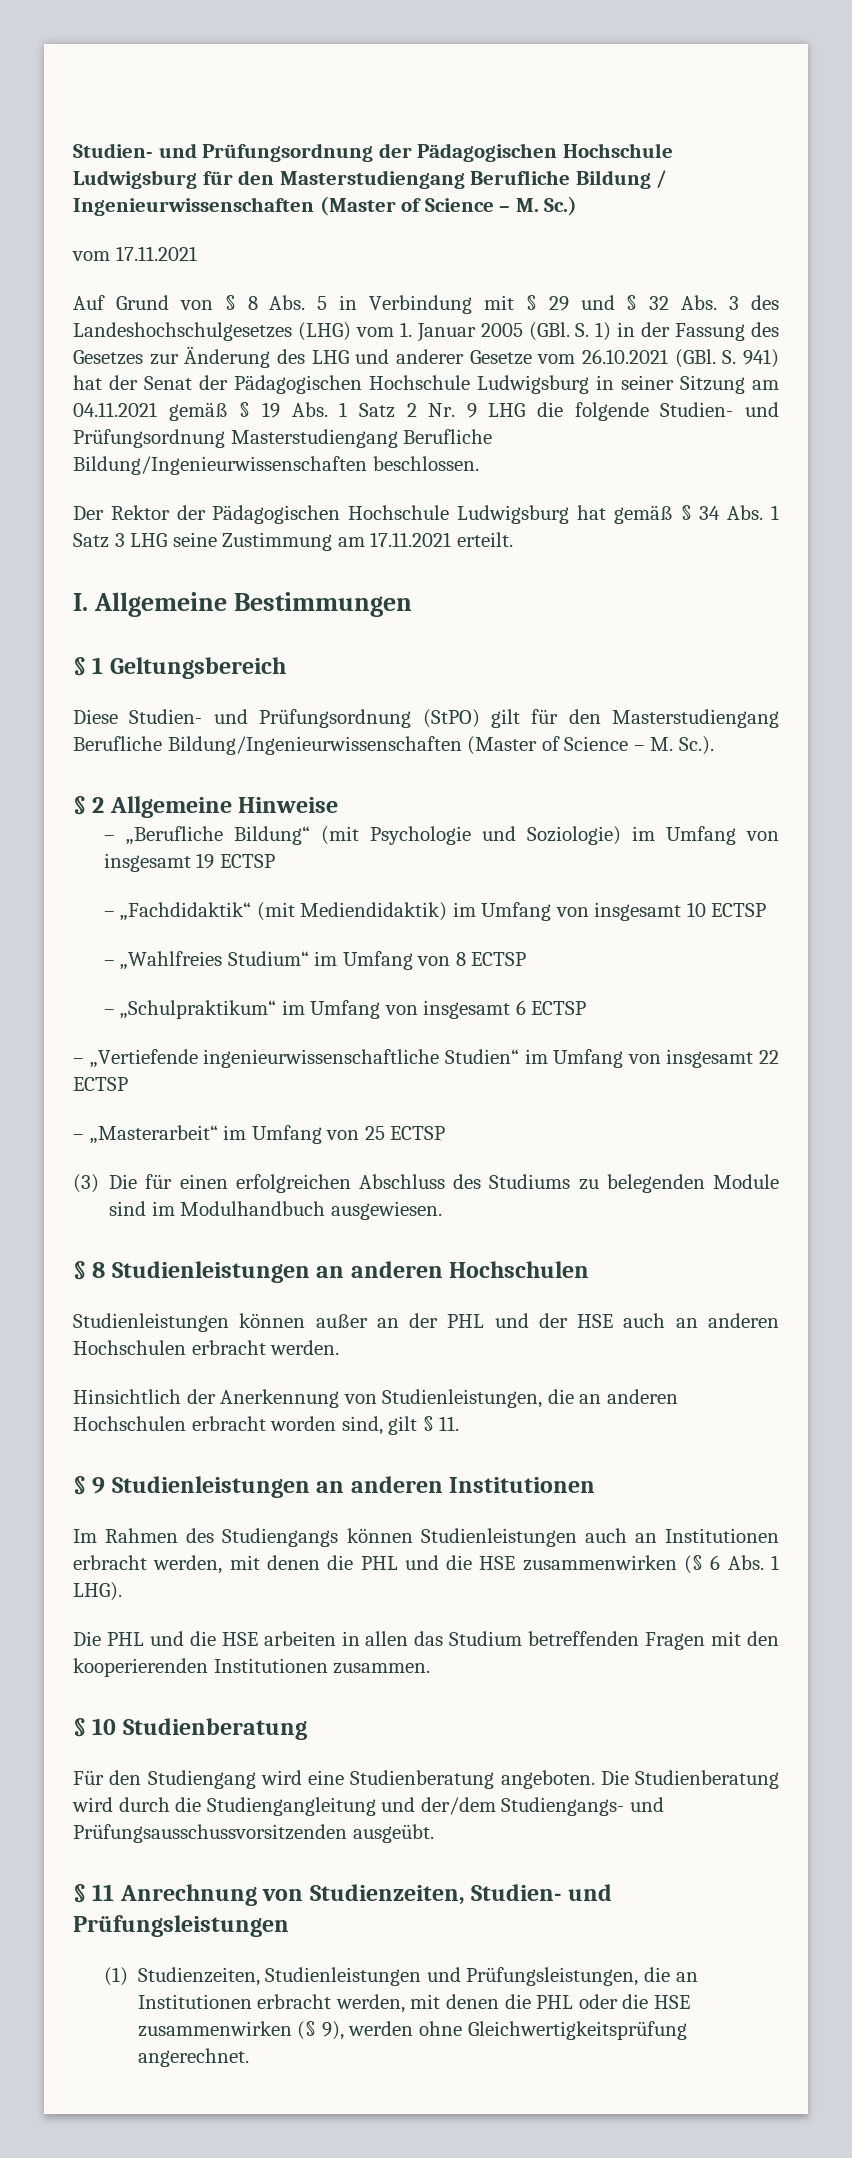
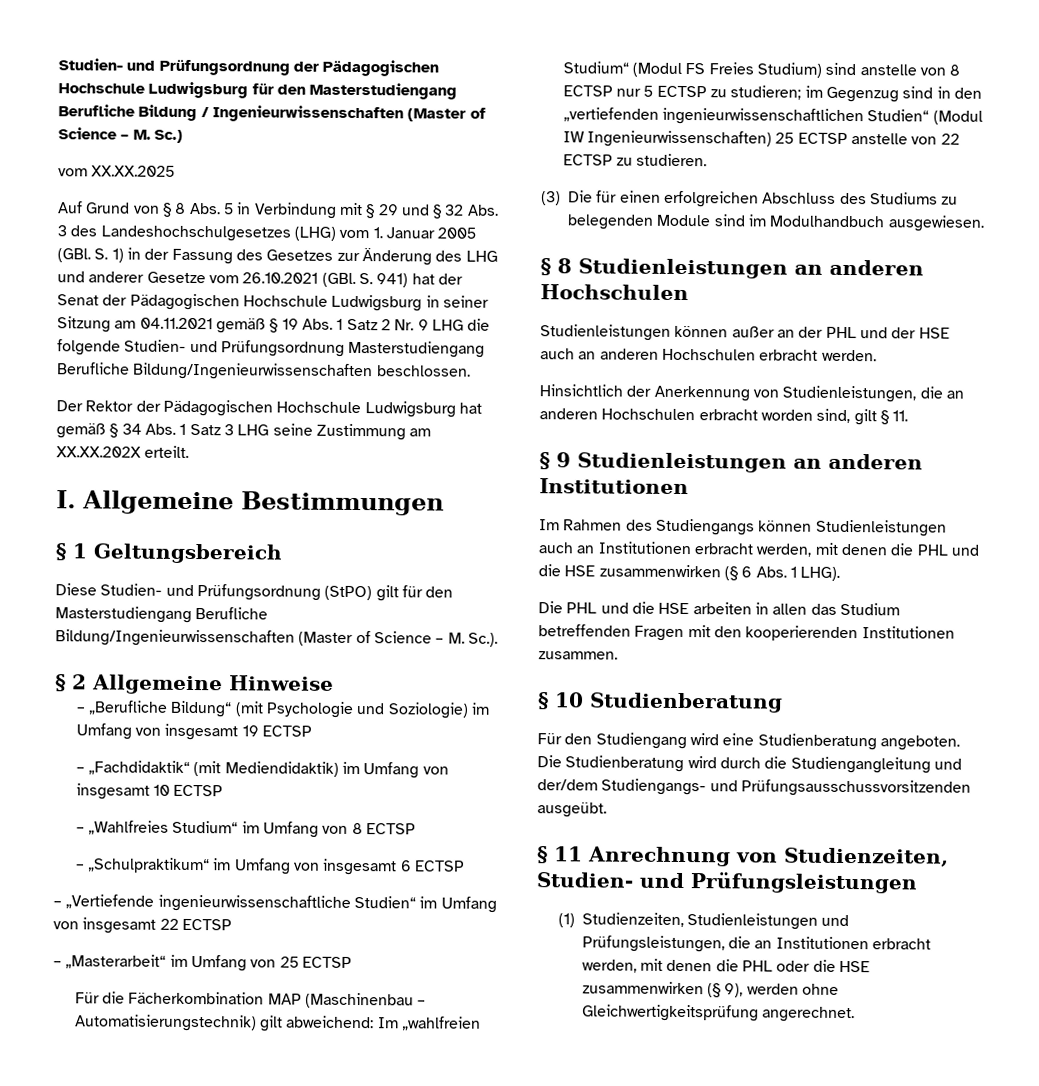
[115,246,197,261] 17.11.2021 -> [91,165,176,177] XX.XX.2025
[370,532,452,547] 17.11.2021 -> [56,446,141,458] XX.XX.202X
(446, 1133) none -> [74,991,427,1009] [74,1014,482,1032] [562,61,961,78] [562,85,982,103] [562,107,983,126] [562,130,960,148] [562,153,708,167] // Für die Fächerkombination MAP (Maschinenbau – Automatisierungstechnik) gilt abweichend: Im „wahlfreien Studium“ (Modul FS Freies Studium) sind anstelle von 8 ECTSP nur 5 ECTSP zu studieren; im Gegenzug sind in den „vertiefenden ingenieurwissenschaftlichen Studien“ (Modul IW Ingenieurwissenschaften) 25 ECTSP anstelle von 22 ECTSP zu studieren.

